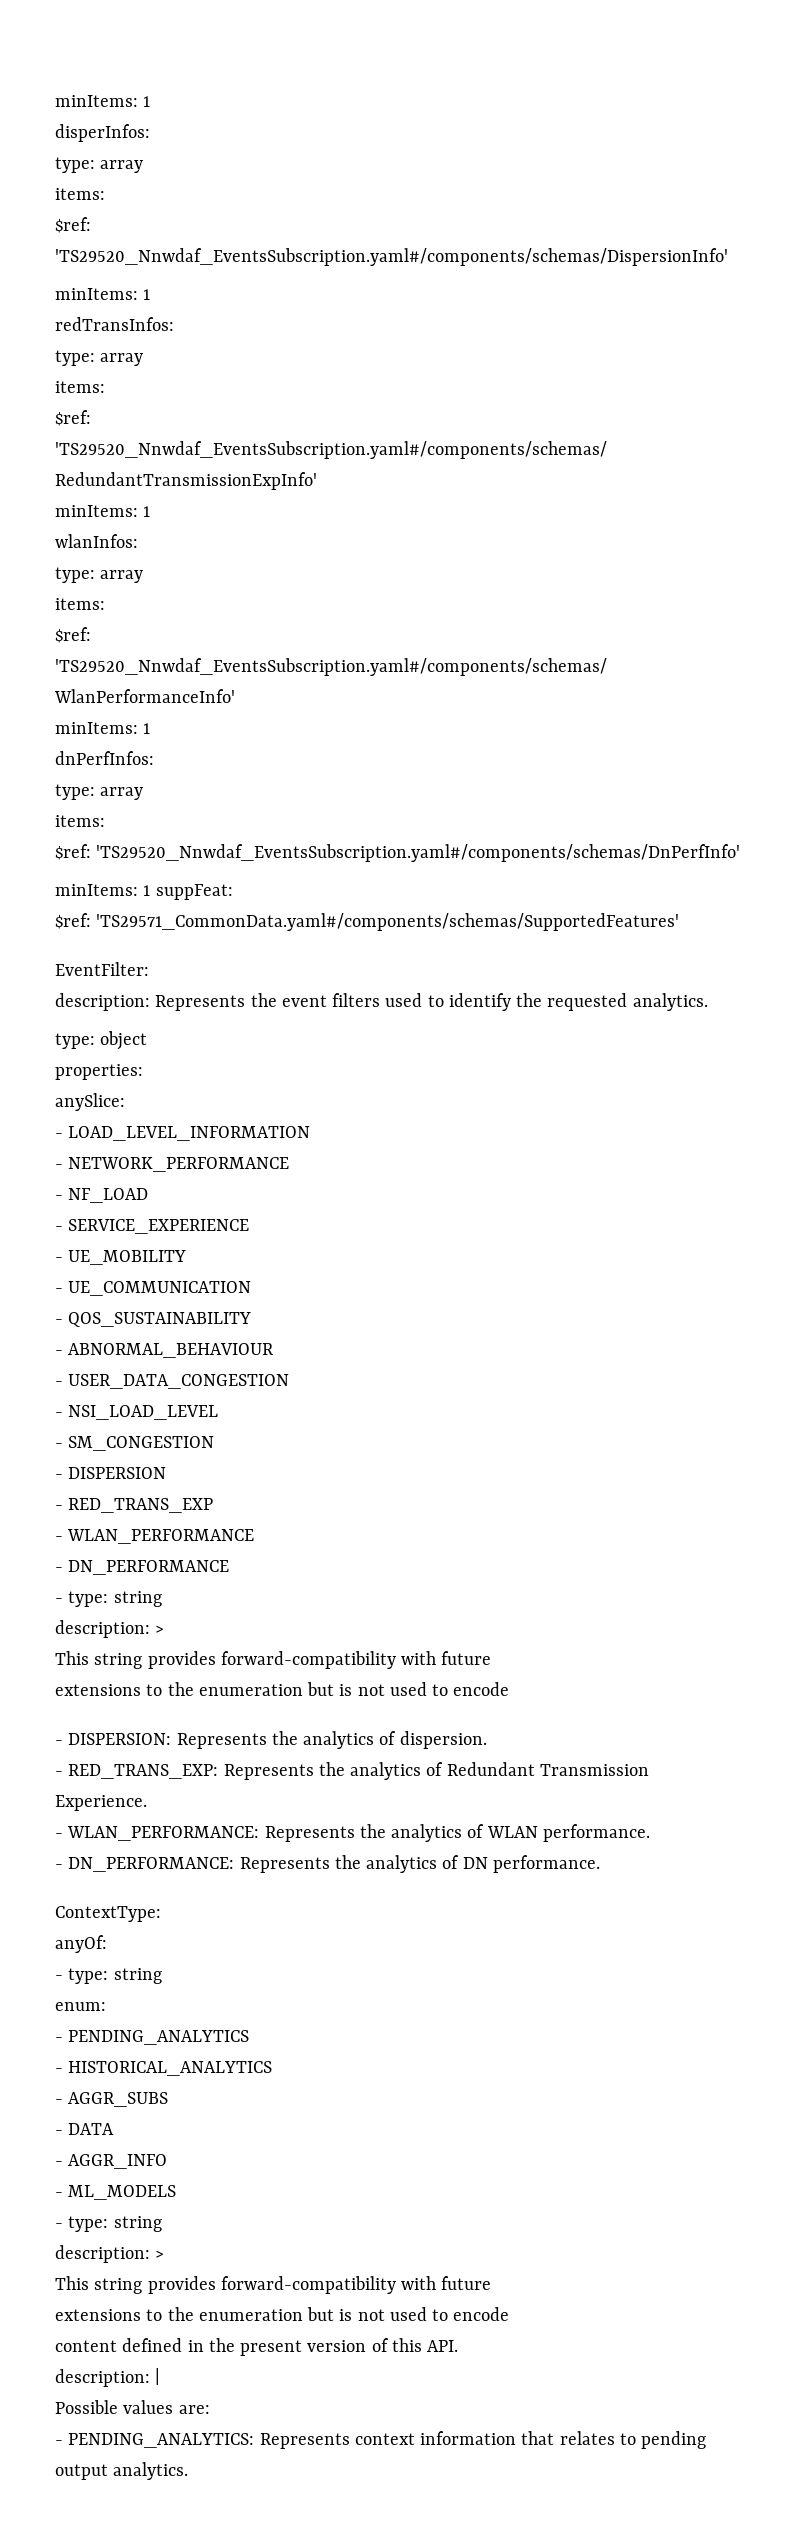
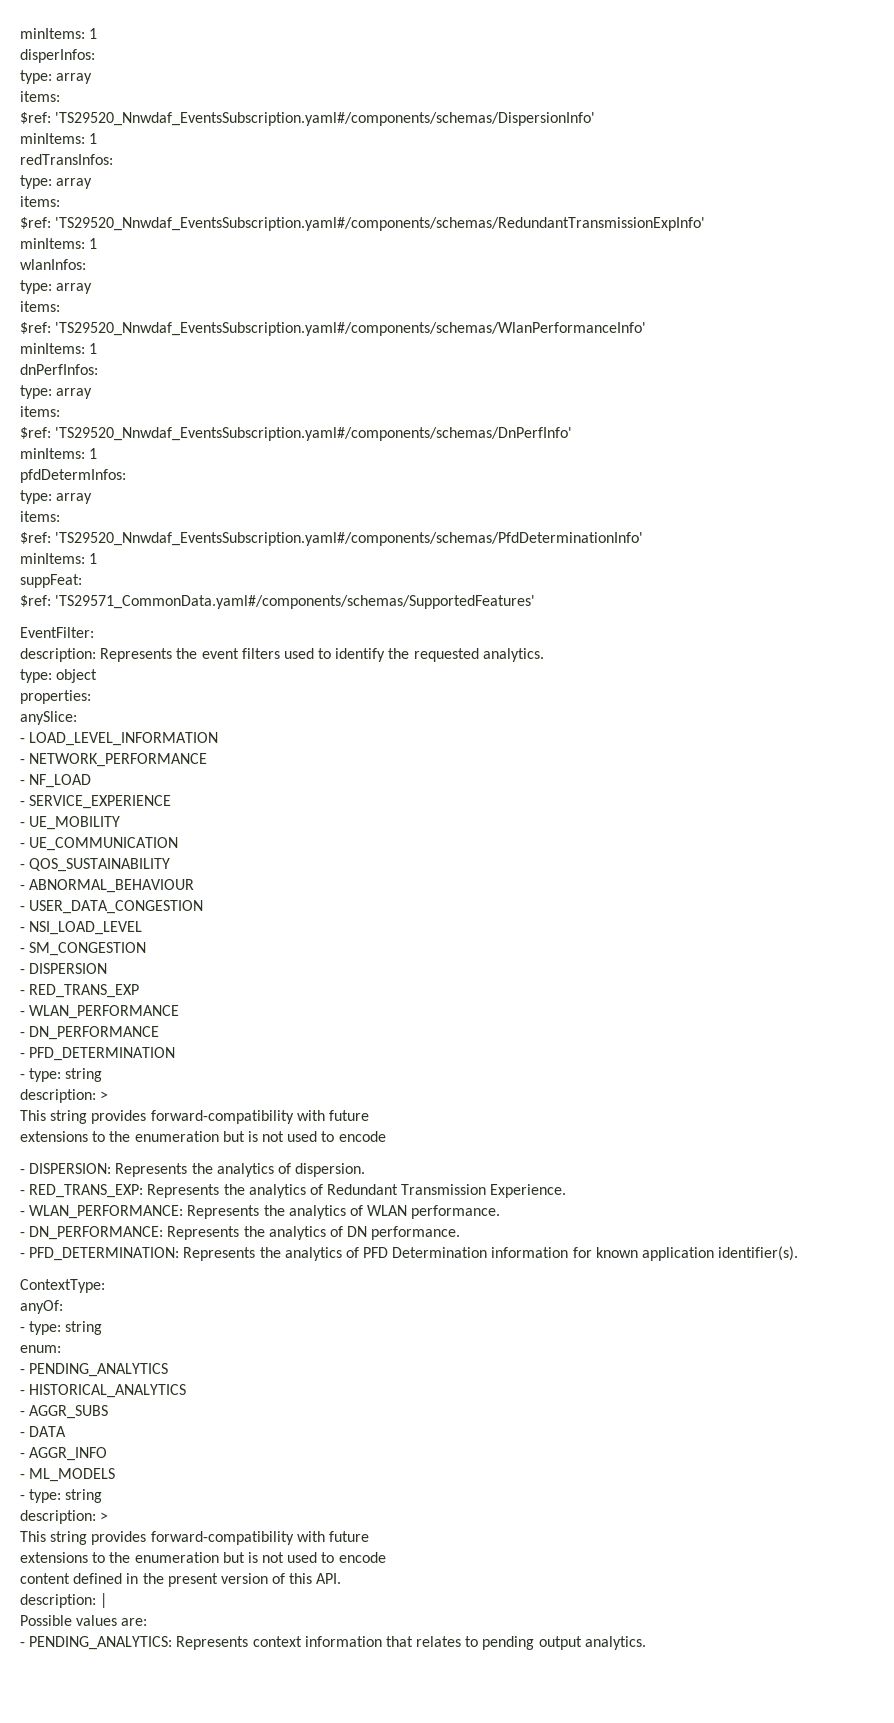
(151, 890) none -> [20,469,126,483] [20,490,93,504] [20,511,60,522] [20,532,644,546] [20,553,98,564] // pfdDetermInfos: // type: array // items: // $ref: 'TS29520_Nnwdaf_EventsSubscription.yaml#/components/schemas/PfdDeterminationInfo' // minItems: 1 //
(230, 1567) none -> [20,1047,176,1061] // - PFD_DETERMINATION
(600, 1864) none -> [20,1246,799,1261] // - PFD_DETERMINATION: Represents the analytics of PFD Determination information for known application identifier(s).

